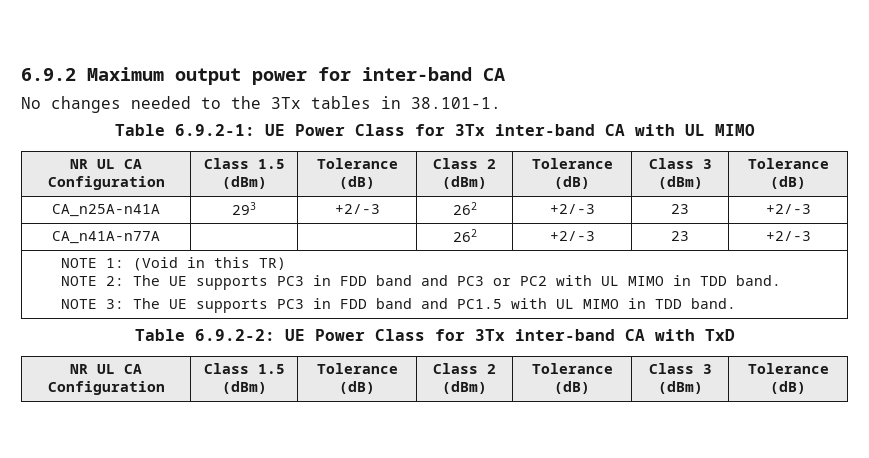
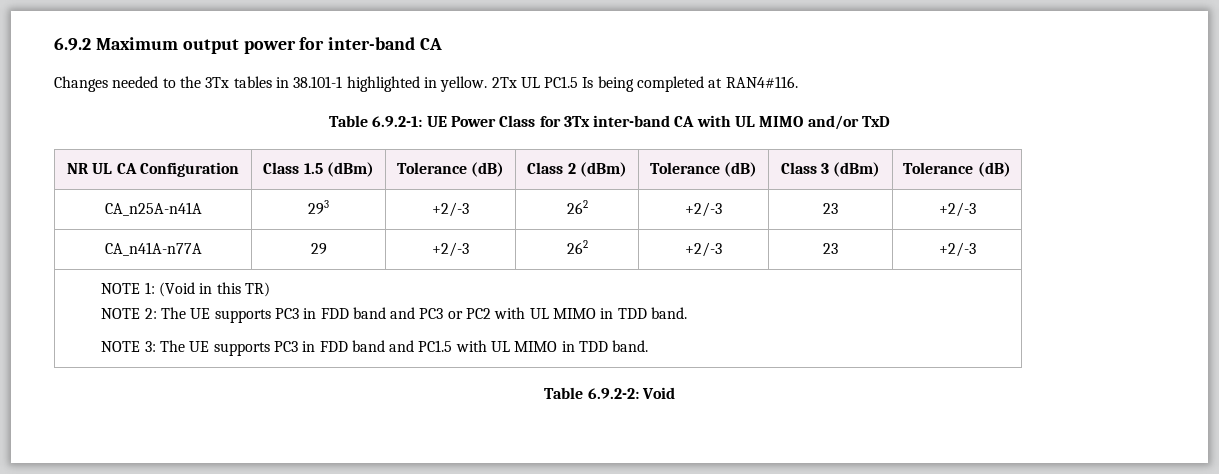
[21,96,121,113] No changes -> [54,76,108,92] Changes
[411,97,501,109] 38.101-1. -> [293,76,798,92] 38.101-1 highlighted in yellow. 2Tx UL PC1.5 Is being completed at RAN4#116.
(755, 130) none -> [807,115,891,130] and/or TxD
(160, 237) | -> [310,243,327,255] [432,242,469,257] 29 | +2/-3
[284,329,735,341] [70,364,142,374] [47,381,165,395] [203,363,285,374] [221,381,267,394] [316,363,398,374] [339,381,375,394] [433,363,496,374] [442,381,487,394] [531,363,613,374] [554,381,590,394] [648,363,712,374] [657,381,703,394] [747,363,829,374] [770,381,806,394] UE Power Class for 3Tx inter-band CA with TxD // NR UL CA Configuration | Class 1.5 (dBm) | Tolerance (dB) | Class 2 (dBm) | Tolerance (dB) | Class 3 (dBm) | Tolerance (dB) -> [641,387,675,399] Void

